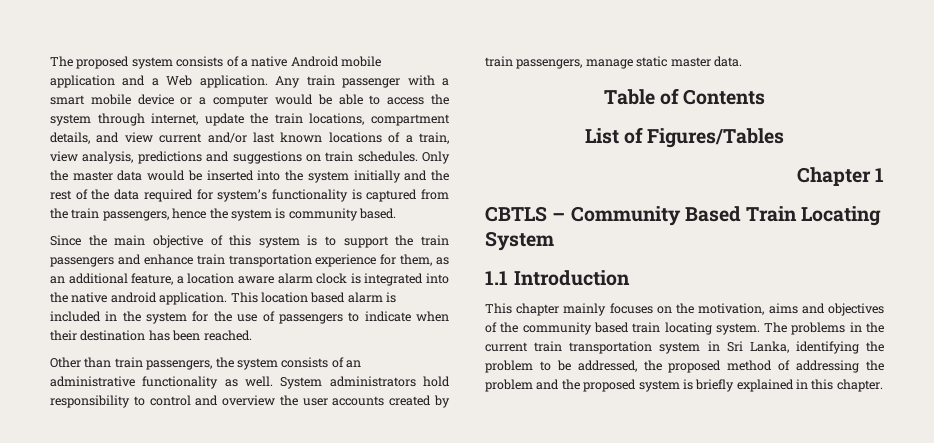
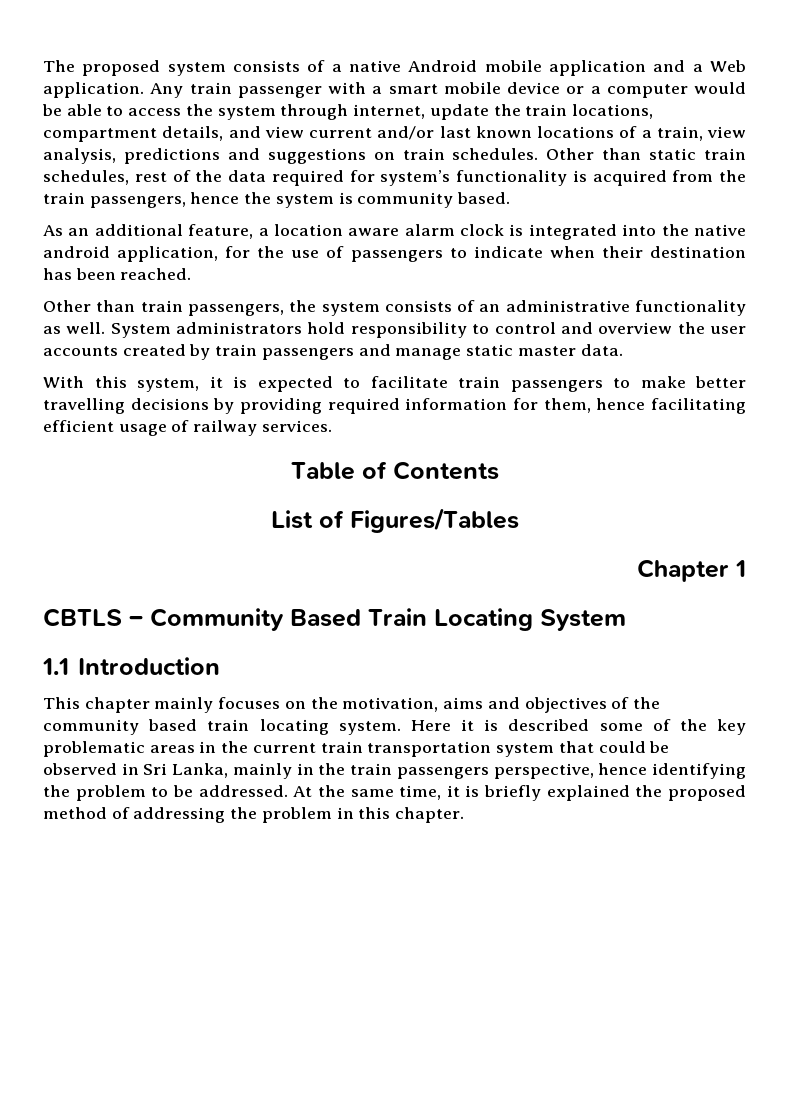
[422,151,450,164] [50,170,450,183] Only the master data would be inserted into the system initially and the -> [546,148,746,160] [43,170,129,185] Other than static train schedules,
[366,189,418,202] captured -> [592,170,667,186] acquired
[50,235,449,248] [50,254,449,267] Since the main objective of this system is to support the train passengers and enhance train transportation experience for them, as -> [43,225,63,236] As
[159,292,396,305] [50,311,188,324] application. This location based alarm is included in the system -> [117,246,219,262] application,
[516,59,583,69] passengers, -> [261,344,391,360] passengers and
(742, 61) none -> [43,376,746,392] [43,398,746,414] [43,420,332,436] // With this system, it is expected to facilitate train passengers to make better travelling decisions by providing required information for them, hence facilitating efficient usage of railway services.
[764,322,846,335] The problems -> [410,719,746,735] [43,741,195,757] Here it is described some of the key problematic areas
[707,341,789,353] in Sri Lanka, -> [558,741,670,753] [43,763,648,779] that could be observed in Sri Lanka, mainly in the train passengers perspective, hence
[577,360,637,372] addressed, -> [198,785,630,801] addressed. At the same time, it is briefly explained
[536,379,794,392] and the proposed system is briefly explained -> (332, 815) none

